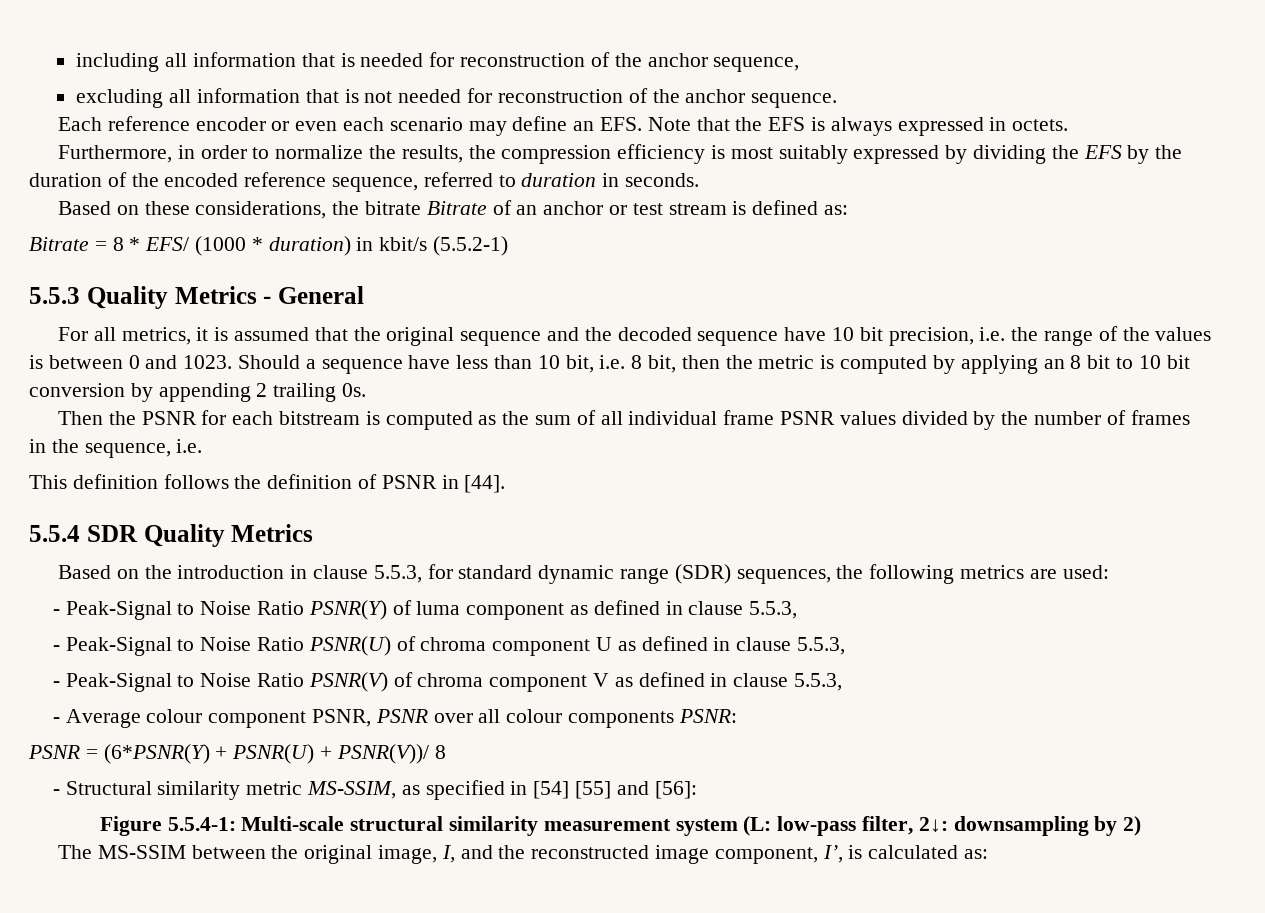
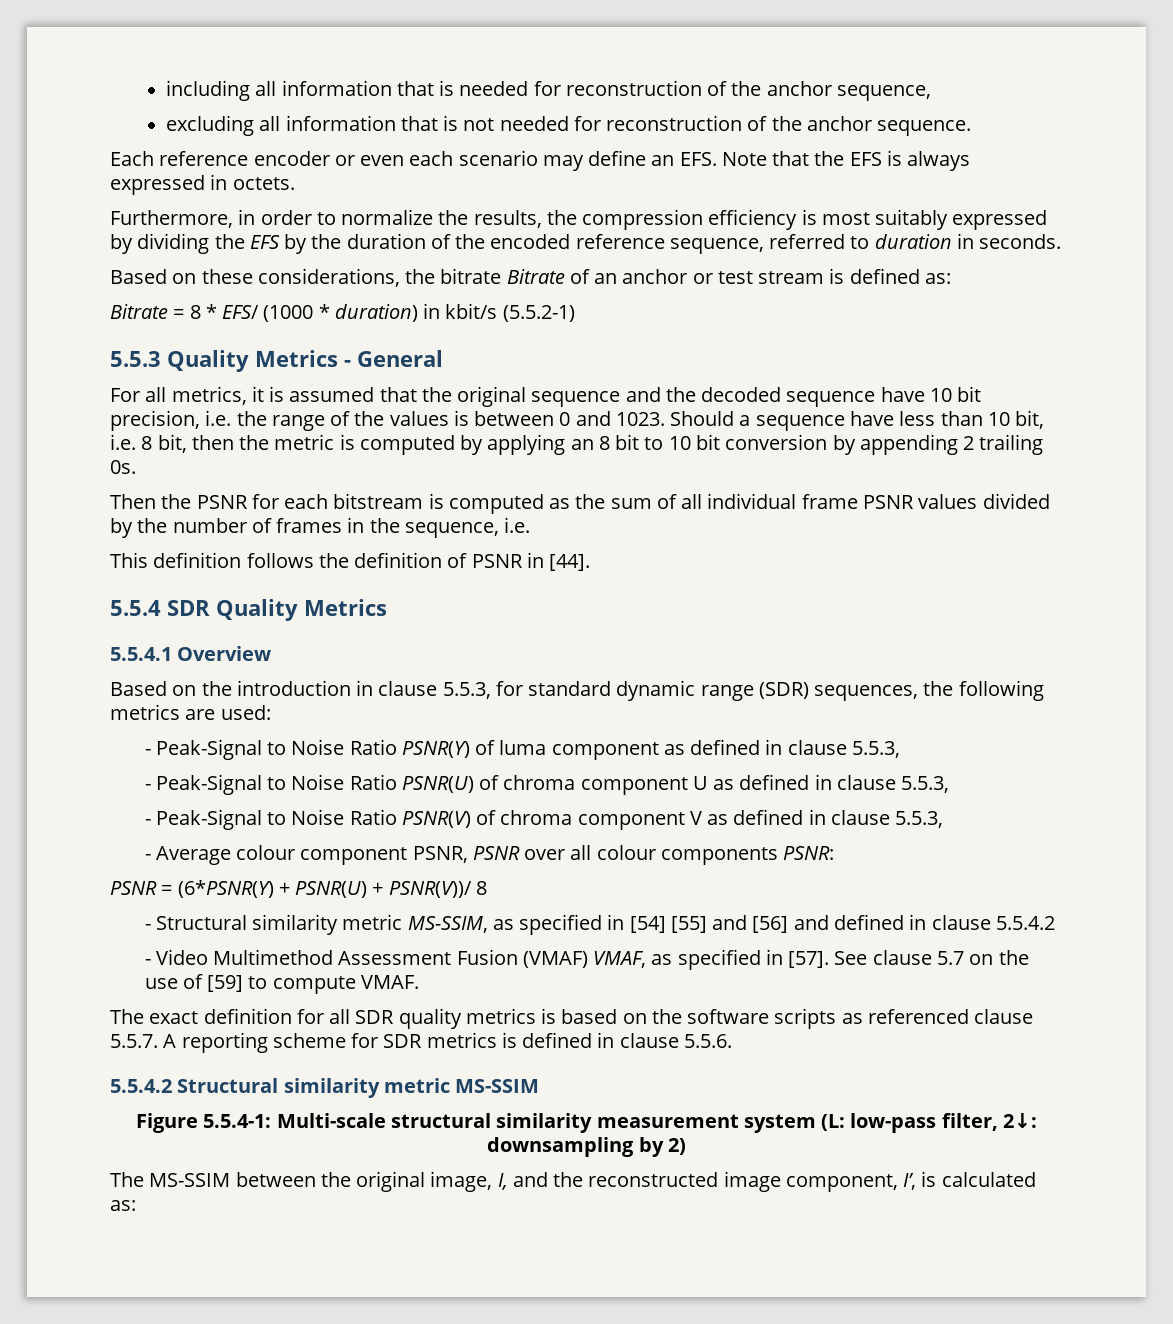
(314, 533) none -> [110,646,272,661] // 5.5.4.1 Overview
[654,781,697,799] [56]: -> [752,914,1055,933] [144,949,1029,970] [144,974,419,994] [110,1008,1034,1029] [110,1032,732,1053] [110,1078,540,1098] [56] and defined in clause 5.5.4.2 // - Video Multimethod Assessment Fusion (VMAF) VMAF, as specified in [57]. See clause 5.7 on the use of [59] to compute VMAF. // The exact definition for all SDR quality metrics is based on the software scripts as referenced clause 5.5.7. A reporting scheme for SDR metrics is defined in clause 5.5.6. // 5.5.4.2 Structural similarity metric MS-SSIM

